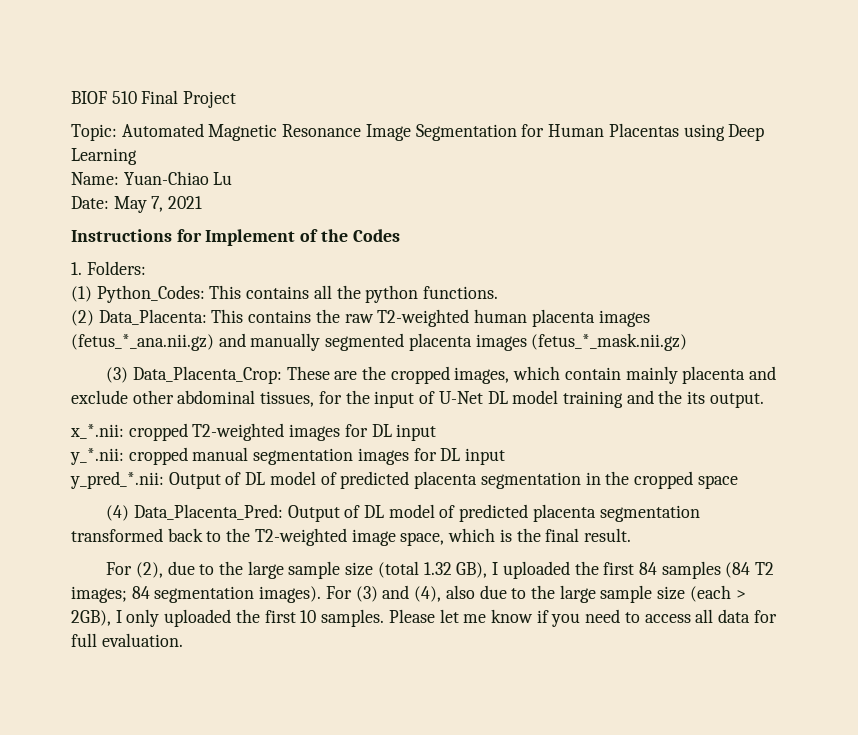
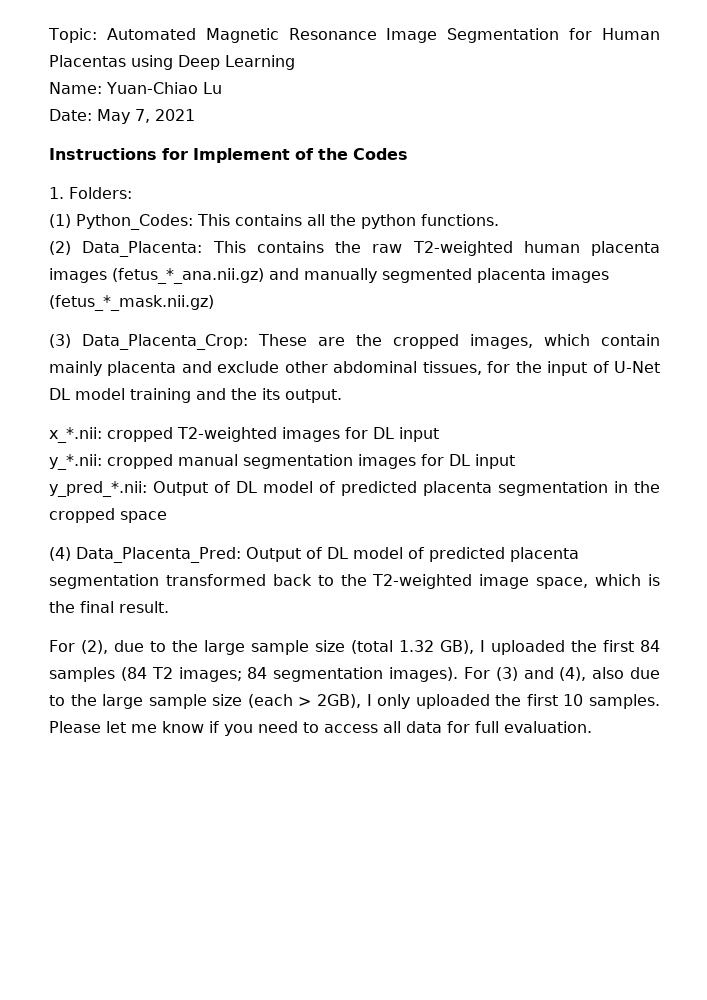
[71,90,237,108] BIOF 510 Final Project // -> (48, 35) none

